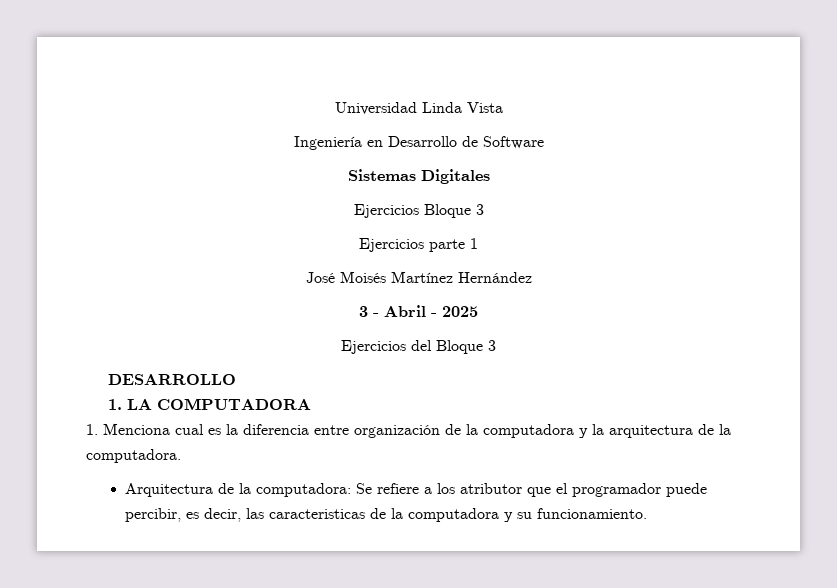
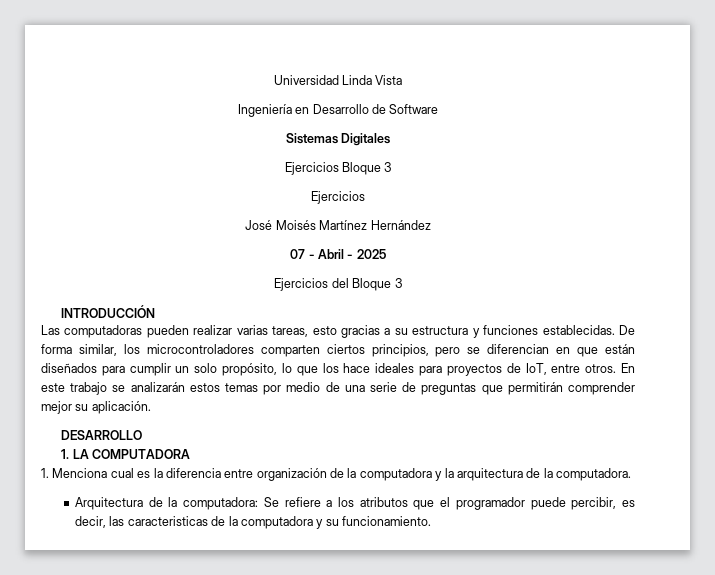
[429,238,478,252] parte 1 -> (365, 197) none
[359,306,368,317] 3 -> [290,249,306,259] 07
(496, 345) none -> [61,305,156,318] [41,325,636,338] [41,344,635,357] [41,363,635,376] [41,382,635,395] [41,401,151,414] // INTRODUCCIÓN // Las computadoras pueden realizar varias tareas, esto gracias a su estructura y funciones establecidas. De forma similar, los microcontroladores comparten ciertos principios, pero se diferencian en que están diseñados para cumplir un solo propósito, lo que los hace ideales para proyectos de IoT, entre otros. En este trabajo se analizarán estos temas por medio de una serie de preguntas que permitirán comprender mejor su aplicación.
[460,483,523,494] atributor -> [359,497,408,507] atributos

